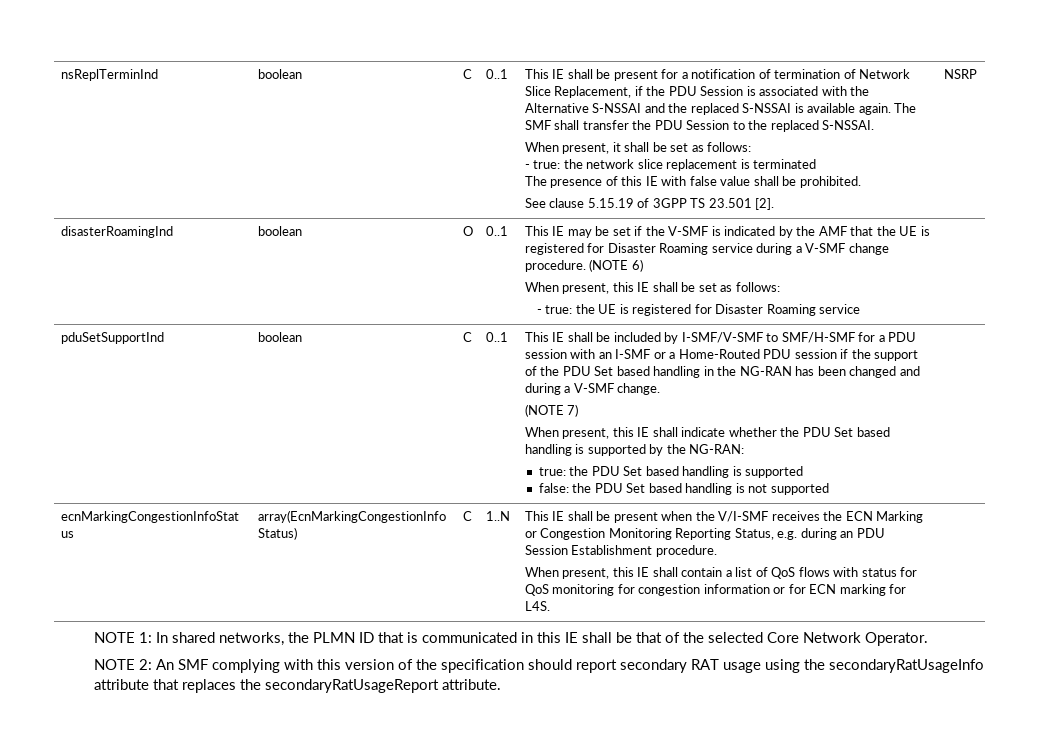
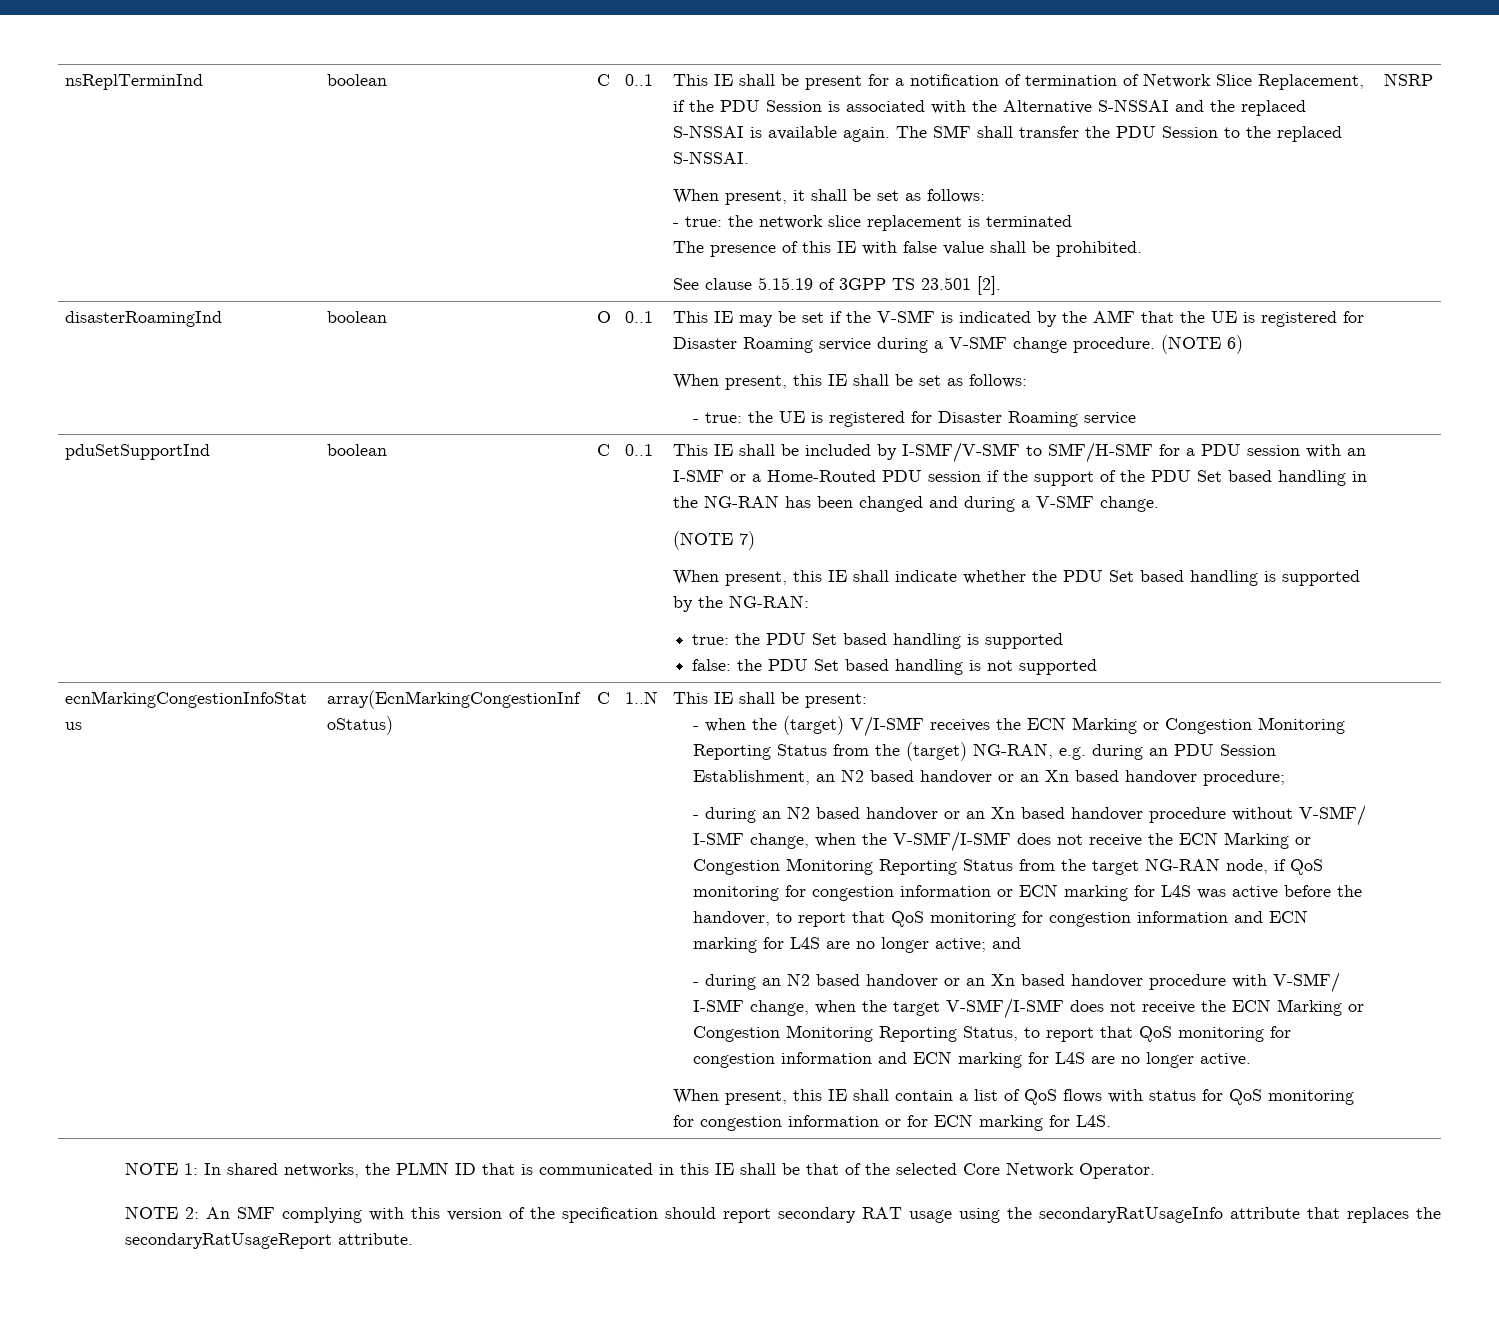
[613,511,715,523] present when the -> [805,693,868,708] [693,716,845,735] present: // - when the (target)
[734,528,774,540] Status, -> [777,742,1054,761] Status from the (target) NG-RAN,
[571,545,717,557] Establishment procedure. -> [693,769,1286,786] [693,805,1367,826] [693,831,1312,852] [693,858,1324,875] [693,884,1363,901] [693,910,1309,927] [693,937,1022,953] [693,972,1341,993] [693,998,1365,1019] [693,1025,1292,1042] [693,1051,1252,1068] Establishment, an N2 based handover or an Xn based handover procedure; // - during an N2 based handover or an Xn based handover procedure without V-SMF/ I-SMF change, when the V-SMF/I-SMF does not receive the ECN Marking or Congestion Monitoring Reporting Status from the target NG-RAN node, if QoS monitoring for congestion information or ECN marking for L4S was active before the handover, to report that QoS monitoring for congestion information and ECN marking for L4S are no longer active; and // - during an N2 based handover or an Xn based handover procedure with V-SMF/ I-SMF change, when the target V-SMF/I-SMF does not receive the ECN Marking or Congestion Monitoring Reporting Status, to report that QoS monitoring for congestion information and ECN marking for L4S are no longer active.

